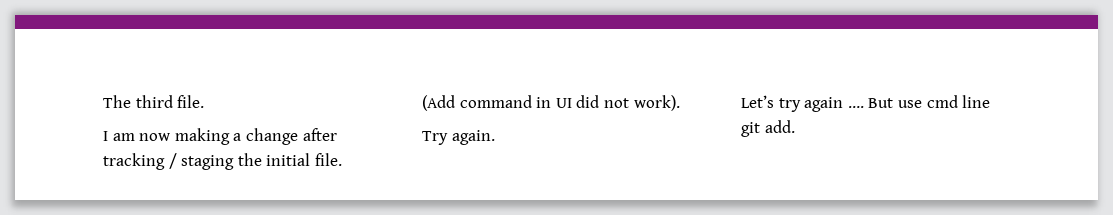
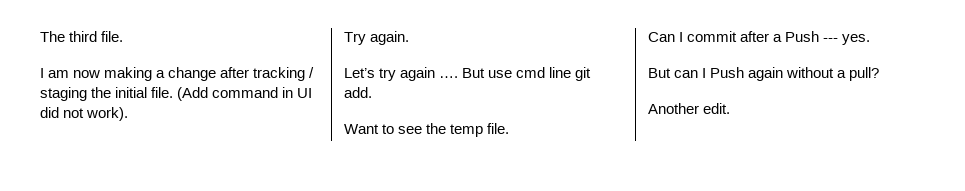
(795, 126) none -> [344,123,510,137] [648,31,871,45] [648,67,880,81] [648,103,731,114] // Want to see the temp file. // Can I commit after a Push --- yes. // But can I Push again without a pull? // Another edit.

